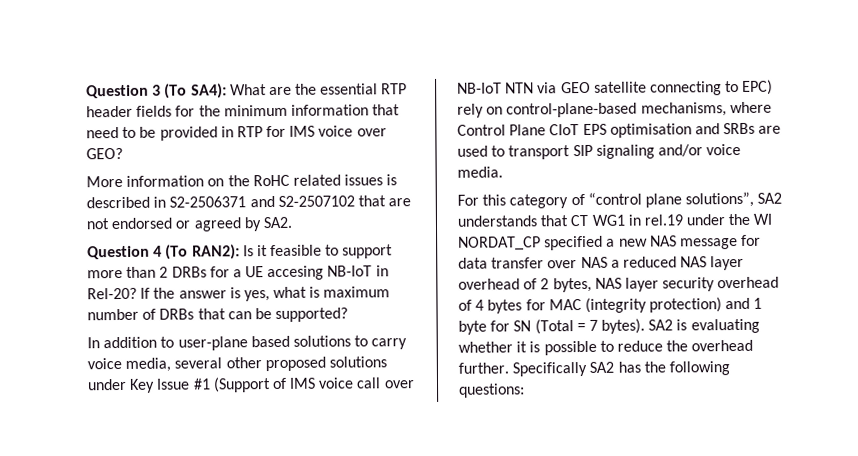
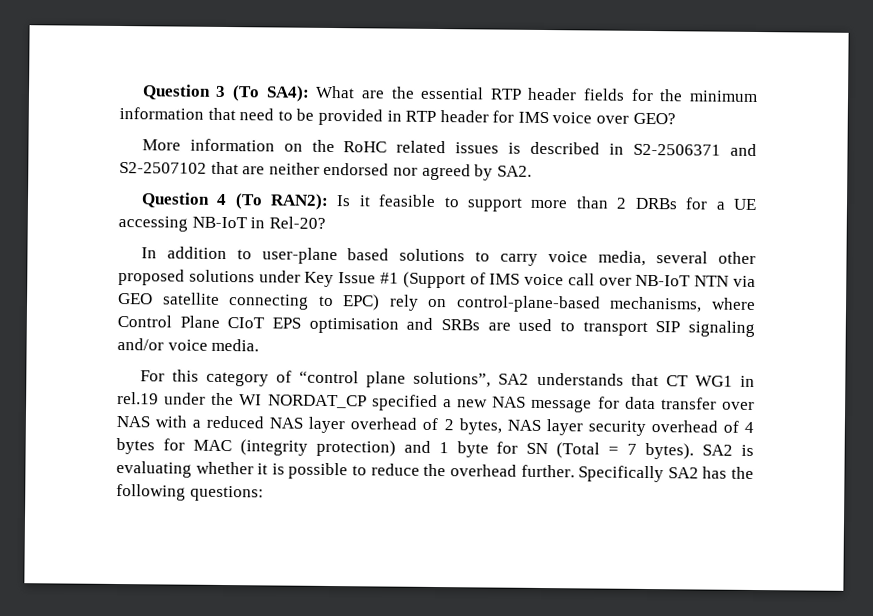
(263, 132) none -> [439,110,489,123] header
[86,217,191,230] not endorsed or -> [268,162,418,176] neither endorsed nor
[267,265,325,281] accesing -> [118,216,188,232] accessing
[140,286,391,302] [87,307,349,322] If the answer is yes, what is maximum number of DRBs that can be supported? -> (326, 222) none
(608, 262) none -> [155,415,188,428] with

